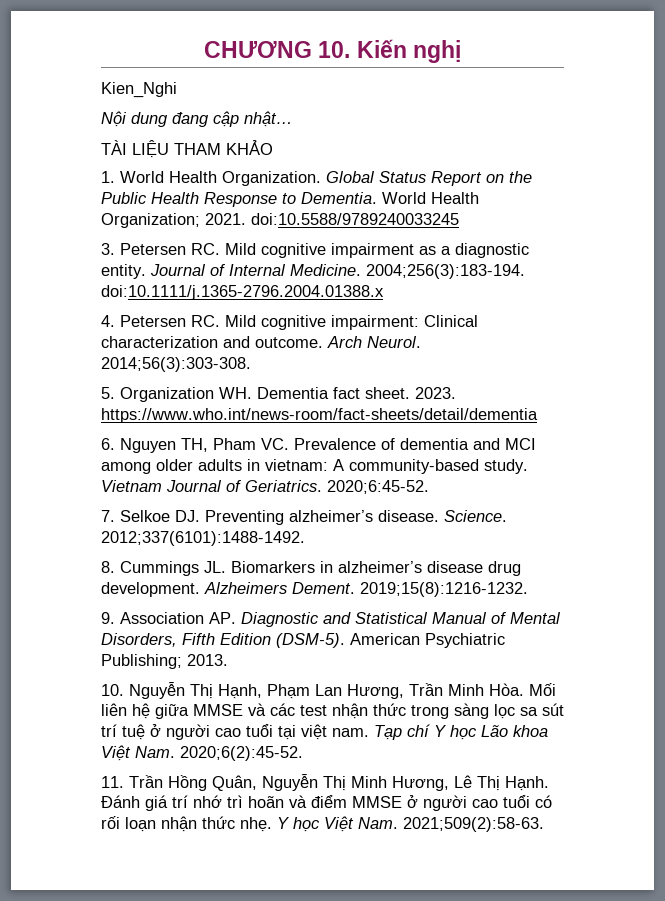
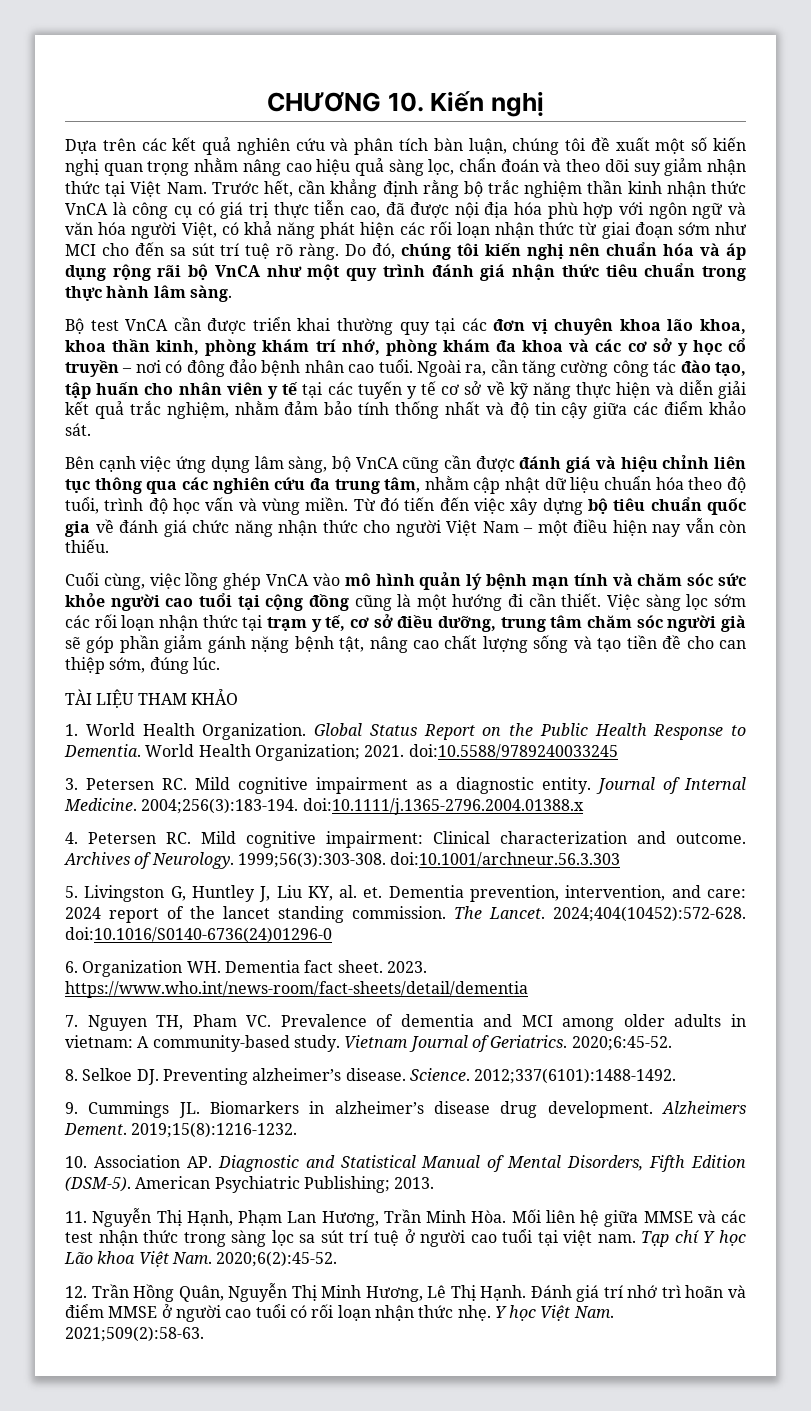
[101,82,177,98] [101,111,293,127] Kien_Nghi // Nội dung đang cập nhật… -> [65,137,747,155] [65,158,746,176] [65,179,746,198] [65,200,746,219] [65,221,747,239] [65,242,747,260] [65,263,747,281] [65,285,232,302] [65,317,746,335] [65,338,747,356] [65,359,747,377] [65,380,746,399] [65,401,746,419] [65,423,91,436] [65,455,746,473] [65,476,746,494] [65,497,746,515] [65,518,746,537] [65,539,109,553] [65,572,746,590] [65,593,746,611] [65,614,746,632] [65,635,747,653] [65,657,220,674] Dựa trên các kết quả nghiên cứu và phân tích bàn luận, chúng tôi đề xuất một số kiến nghị quan trọng nhằm nâng cao hiệu quả sàng lọc, chẩn đoán và theo dõi suy giảm nhận thức tại Việt Nam. Trước hết, cần khẳng định rằng bộ trắc nghiệm thần kinh nhận thức VnCA là công cụ có giá trị thực tiễn cao, đã được nội địa hóa phù hợp với ngôn ngữ và văn hóa người Việt, có khả năng phát hiện các rối loạn nhận thức từ giai đoạn sớm như MCI cho đến sa sút trí tuệ rõ ràng. Do đó, chúng tôi kiến nghị nên chuẩn hóa và áp dụng rộng rãi bộ VnCA như một quy trình đánh giá nhận thức tiêu chuẩn trong thực hành lâm sàng. // Bộ test VnCA cần được triển khai thường quy tại các đơn vị chuyên khoa lão khoa, khoa thần kinh, phòng khám trí nhớ, phòng khám đa khoa và các cơ sở y học cổ truyền – nơi có đông đảo bệnh nhân cao tuổi. Ngoài ra, cần tăng cường công tác đào tạo, tập huấn cho nhân viên y tế tại các tuyến y tế cơ sở về kỹ năng thực hiện và diễn giải kết quả trắc nghiệm, nhằm đảm bảo tính thống nhất và độ tin cậy giữa các điểm khảo sát. // Bên cạnh việc ứng dụng lâm sàng, bộ VnCA cũng cần được đánh giá và hiệu chỉnh liên tục thông qua các nghiên cứu đa trung tâm, nhằm cập nhật dữ liệu chuẩn hóa theo độ tuổi, trình độ học vấn và vùng miền. Từ đó tiến đến việc xây dựng bộ tiêu chuẩn quốc gia về đánh giá chức năng nhận thức cho người Việt Nam – một điều hiện nay vẫn còn thiếu. // Cuối cùng, việc lồng ghép VnCA vào mô hình quản lý bệnh mạn tính và chăm sóc sức khỏe người cao tuổi tại cộng đồng cũng là một hướng đi cần thiết. Việc sàng lọc sớm các rối loạn nhận thức tại trạm y tế, cơ sở điều dưỡng, trung tâm chăm sóc người già sẽ góp phần giảm gánh nặng bệnh tật, nâng cao chất lượng sống và tạo tiền đề cho can thiệp sớm, đúng lúc.
[327,336,421,348] [101,357,251,372] [101,387,115,399] Arch Neurol. 2014;56(3):303-308. // 5. -> [64,852,621,869] [65,885,746,902] [65,906,746,923] [65,927,332,943] [65,961,78,973] Archives of Neurology. 1999;56(3):303-308. doi:10.1001/archneur.56.3.303 // 5. Livingston G, Huntley J, Liu KY, al. et. Dementia prevention, intervention, and care: 2024 report of the lancet standing commission. The Lancet. 2024;404(10452):572-628. doi:10.1016/S0140-6736(24)01296-0 // 6.
[101,438,115,450] 6. -> [65,1015,78,1027] 7.
[101,510,115,522] 7. -> [65,1069,78,1081] 8.
[101,561,115,573] 8. -> [65,1102,78,1114] 9.
[101,612,115,624] 9. -> [65,1156,87,1168] 10.
[101,684,124,696] 10. -> [65,1211,87,1223] 11.
[101,776,124,788] 11. -> [65,1286,87,1298] 12.

